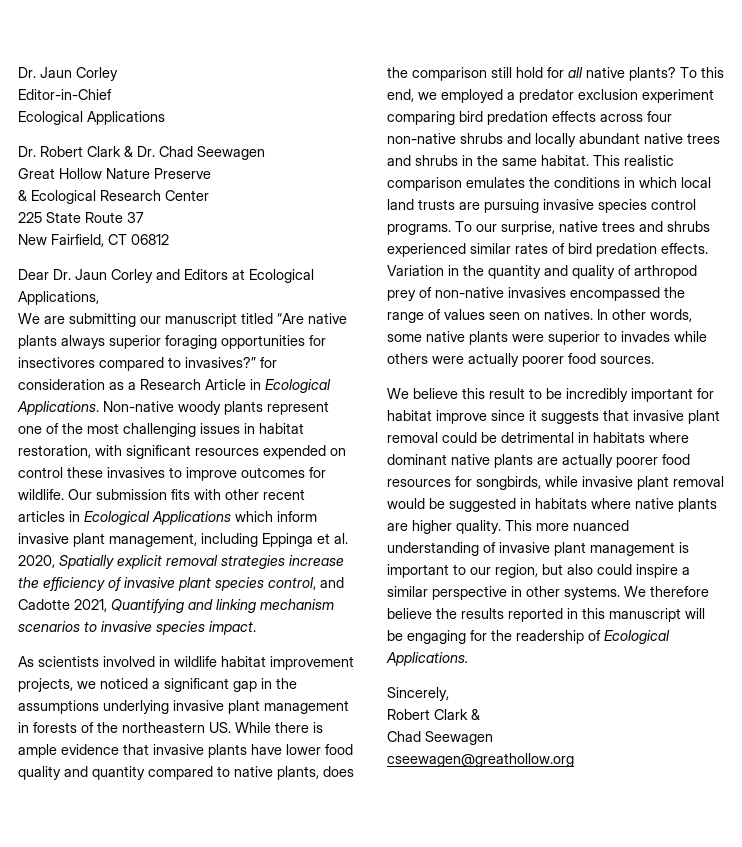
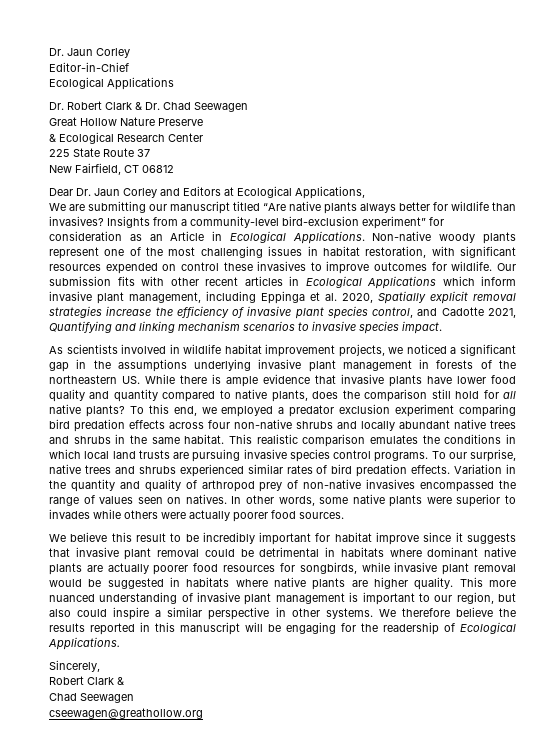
[109,335,326,349] [18,357,256,371] superior foraging opportunities for insectivores compared to invasives?” -> [399,201,516,211] [49,216,426,229] better for wildlife than invasives? Insights from a community-level bird-exclusion experiment”
[128,379,201,390] a Research -> [149,234,163,241] an

